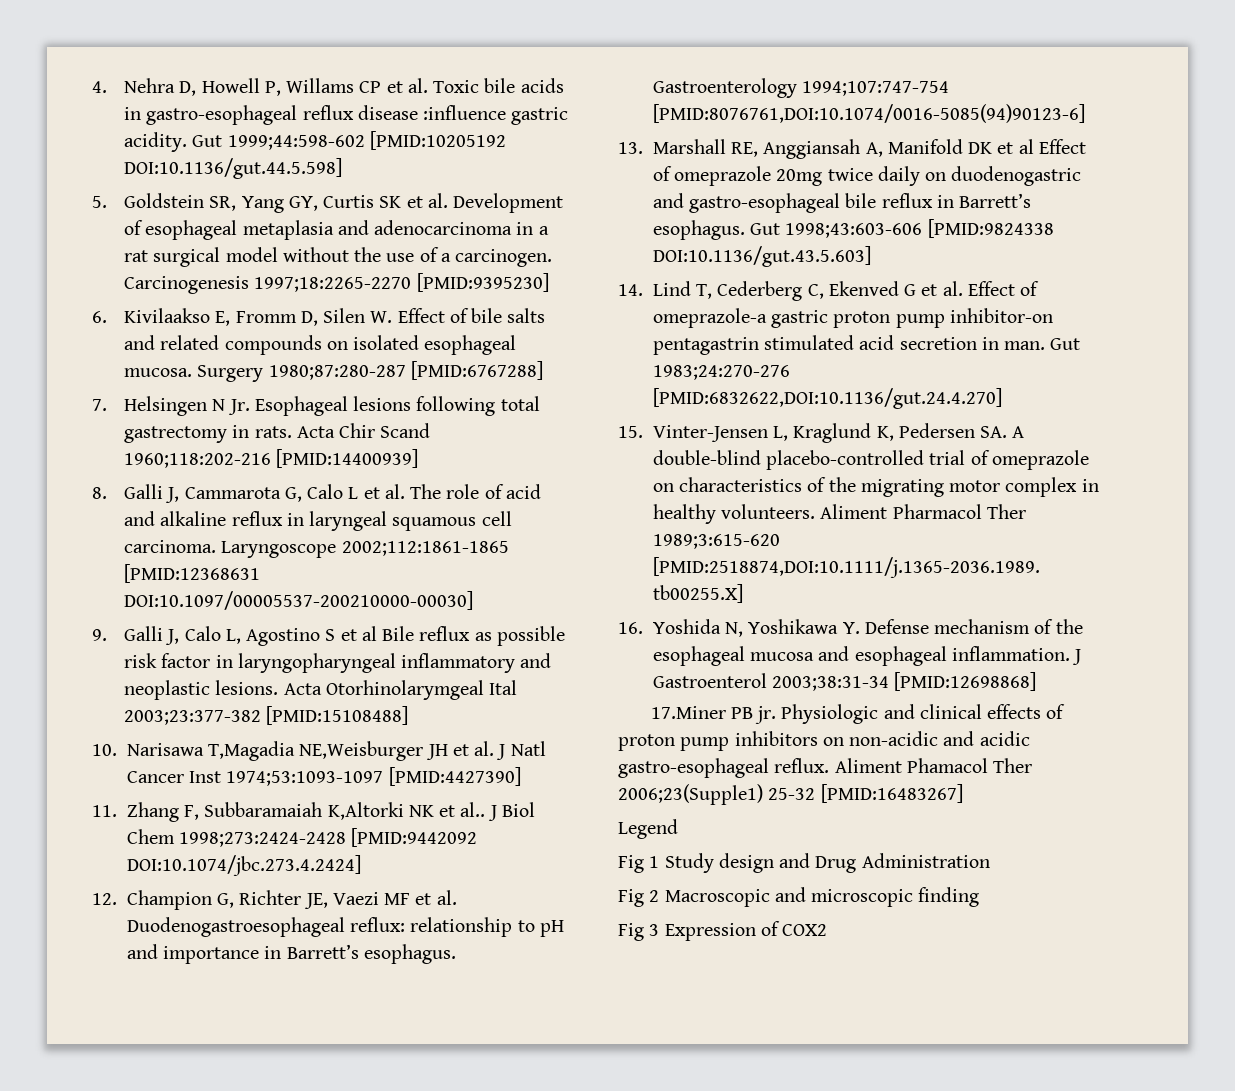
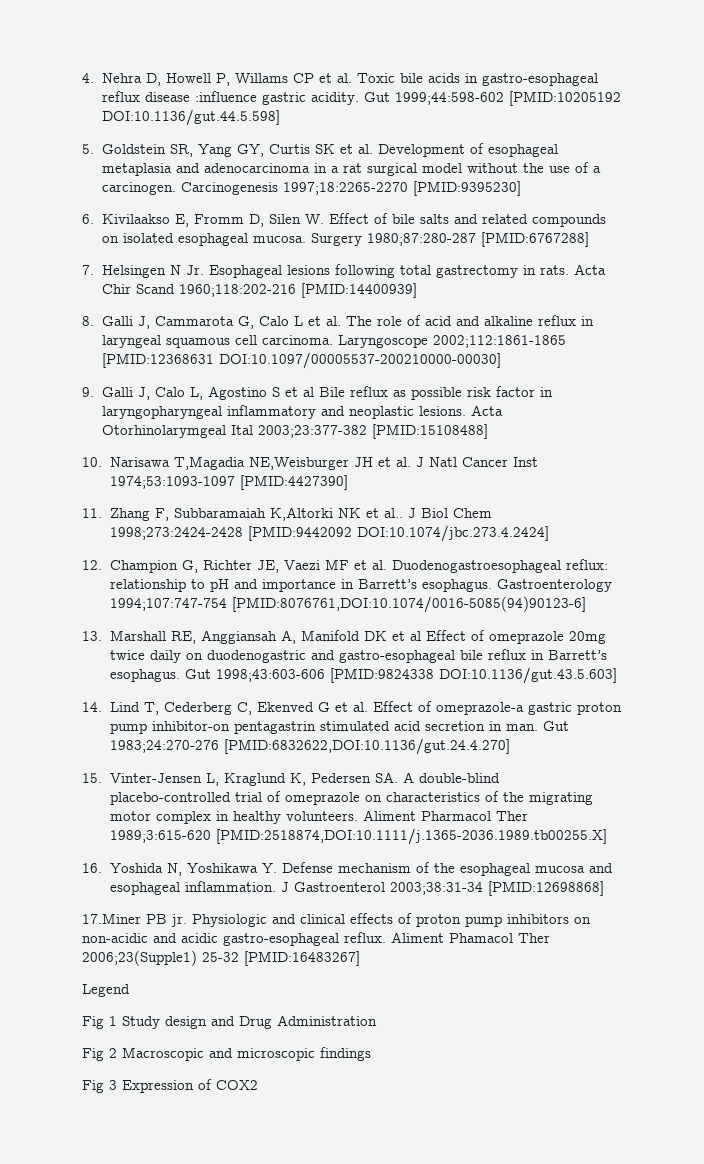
[918,887,980,907] finding -> [320,1047,371,1061] findings

